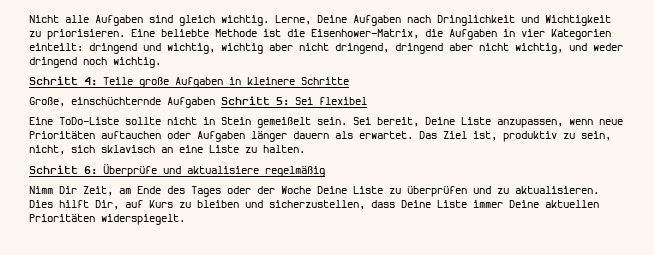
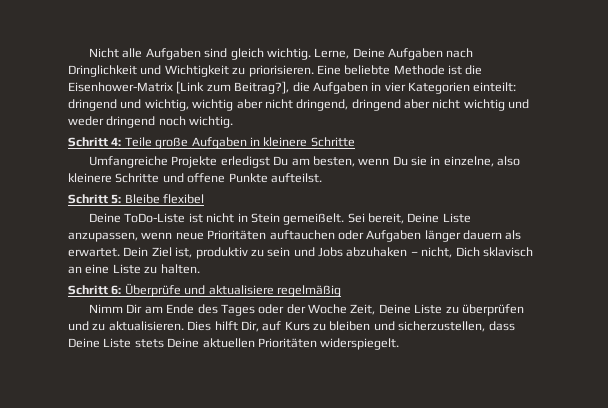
[311,29,419,39] Eisenhower-Matrix, -> [68,81,290,94] Eisenhower-Matrix [Link zum Beitrag?],
[515,43,563,54] wichtig, -> [463,99,505,111] wichtig
[29,97,215,108] Große, einschüchternde Aufgaben -> [89,156,521,168] [68,173,322,183] Umfangreiche Projekte erledigst Du am besten, wenn Du sie in einzelne, also kleinere Schritte und offene Punkte aufteilst. //
[295,97,313,105] Sei -> [124,194,160,204] Bleibe
[29,117,161,125] Eine ToDo-Liste sollte -> [89,213,203,223] Deine ToDo-Liste ist
[257,117,347,128] gemeißelt sein. -> [283,213,345,225] gemeißelt.
[419,131,437,139] Das -> [123,247,149,257] Dein
[581,131,611,141] [29,145,95,155] sein, nicht, sich -> [267,247,480,258] sein und Jobs abzuhaken – nicht, Dich
[83,186,113,196] Zeit, -> (143, 308) none
(311, 190) none -> [350,304,376,315] Zeit,
[473,200,503,208] immer -> [134,339,164,348] stets

